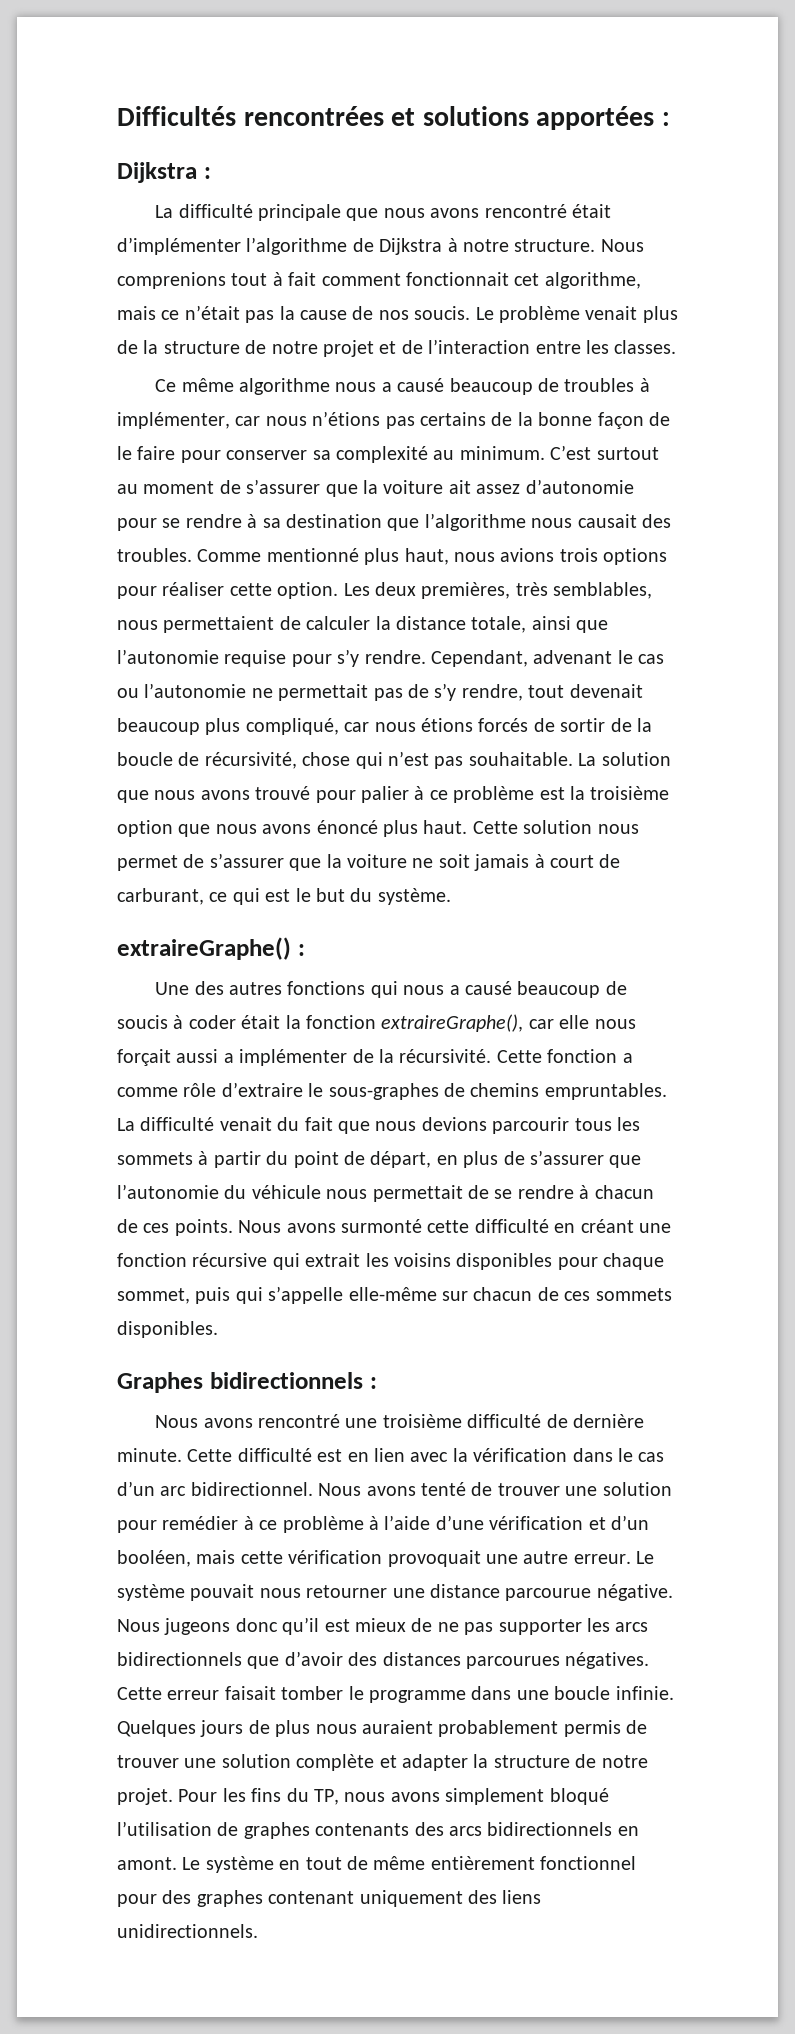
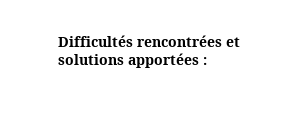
[117,162,211,183] [155,204,611,221] [117,237,644,255] [117,272,641,289] [117,305,678,323] [117,339,677,357] [155,378,650,395] [117,411,670,429] [117,445,659,463] [117,479,634,497] [117,513,671,531] [117,548,668,565] [117,582,653,599] [117,616,609,633] [117,649,665,667] [117,683,643,701] [117,718,652,735] [117,751,671,769] [117,786,670,803] [117,820,639,837] [117,853,621,871] [117,888,451,905] [117,937,305,960] [155,981,627,998] [117,1014,636,1032] [117,1049,633,1066] [117,1082,667,1100] [117,1117,640,1134] [117,1150,642,1168] [117,1184,654,1202] [117,1219,671,1236] [117,1253,665,1270] [117,1286,672,1304] [117,1321,218,1338] [117,1372,377,1393] [155,1414,644,1428] [117,1448,665,1462] [117,1481,672,1496] [117,1515,649,1533] [117,1550,655,1567] [117,1584,673,1601] [117,1617,649,1635] [117,1651,650,1669] [117,1686,674,1703] [117,1720,648,1737] [117,1754,648,1771] [117,1788,609,1805] [117,1821,639,1839] [117,1856,637,1873] [117,1890,542,1907] [117,1924,258,1938] // Dijkstra : // La difficulté principale que nous avons rencontré était d’implémenter l’algorithme de Dijkstra à notre structure. Nous comprenions tout à fait comment fonctionnait cet algorithme, mais ce n’était pas la cause de nos soucis. Le problème venait plus de la structure de notre projet et de l’interaction entre les classes. // Ce même algorithme nous a causé beaucoup de troubles à implémenter, car nous n’étions pas certains de la bonne façon de le faire pour conserver sa complexité au minimum. C’est surtout au moment de s’assurer que la voiture ait assez d’autonomie pour se rendre à sa destination que l’algorithme nous causait des troubles. Comme mentionné plus haut, nous avions trois options pour réaliser cette option. Les deux premières, très semblables, nous permettaient de calculer la distance totale, ainsi que l’autonomie requise pour s’y rendre. Cependant, advenant le cas ou l’autonomie ne permettait pas de s’y rendre, tout devenait beaucoup plus compliqué, car nous étions forcés de sortir de la boucle de récursivité, chose qui n’est pas souhaitable. La solution que nous avons trouvé pour palier à ce problème est la troisième option que nous avons énoncé plus haut. Cette solution nous permet de s’assurer que la voiture ne soit jamais à court de carburant, ce qui est le but du système. // extraireGraphe() : // Une des autres fonctions qui nous a causé beaucoup de soucis à coder était la fonction extraireGraphe(), car elle nous forçait aussi a implémenter de la récursivité. Cette fonction a comme rôle d’extraire le sous-graphes de chemins empruntables. La difficulté venait du fait que nous devions parcourir tous les sommets à partir du point de départ, en plus de s’assurer que l’autonomie du véhicule nous permettait de se rendre à chacun de ces points. Nous avons surmonté cette difficulté en créant une fonction récursive qui extrait les voisins disponibles pour chaque sommet, puis qui s’appelle elle-même sur chacun de ces sommets disponibles. // Graphes bidirectionnels : // Nous avons rencontré une troisième difficulté de dernière minute. Cette difficulté est en lien avec la vérification dans le cas d’un arc bidirectionnel. Nous avons tenté de trouver une solution pour remédier à ce problème à l’aide d’une vérification et d’un booléen, mais cette vérification provoquait une autre erreur. Le système pouvait nous retourner une distance parcourue négative. Nous jugeons donc qu’il est mieux de ne pas supporter les arcs bidirectionnels que d’avoir des distances parcourues négatives. Cette erreur faisait tomber le programme dans une boucle infinie. Quelques jours de plus nous auraient probablement permis de trouver une solution complète et adapter la structure de notre projet. Pour les fins du TP, nous avons simplement bloqué l’utilisation de graphes contenants des arcs bidirectionnels en amont. Le système en tout de même entièrement fonctionnel pour des graphes contenant uniquement des liens unidirectionnels. -> (207, 61) none

